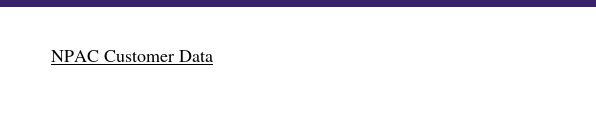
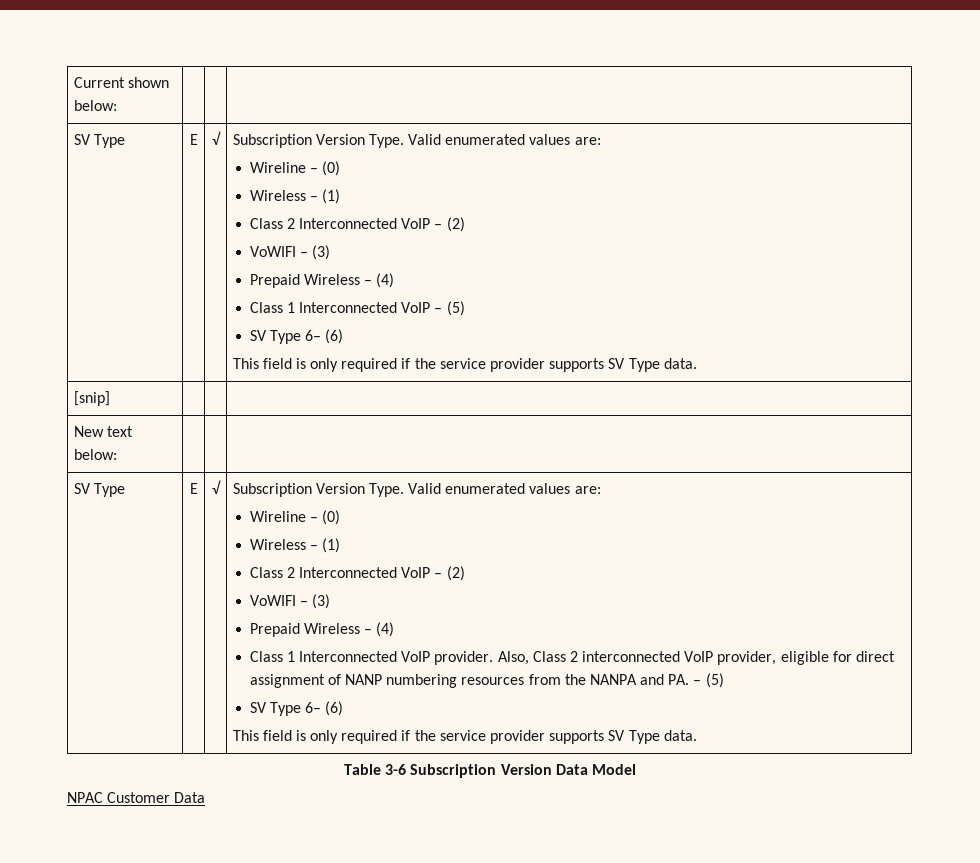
(51, 56) none -> [73,77,169,88] [73,100,117,111] [73,134,125,148] [189,134,198,145] [211,131,221,145] [232,134,601,148] [249,161,340,176] [249,189,340,204] [249,217,465,232] [249,245,330,260] [249,273,395,288] [249,301,465,316] [249,329,344,344] [232,358,697,372] [73,391,110,406] [73,426,133,437] [73,449,117,460] [73,483,125,497] [189,483,198,494] [211,480,221,494] [232,483,601,497] [249,510,340,525] [249,538,340,553] [249,566,465,581] [249,594,330,609] [249,622,395,637] [249,651,895,665] [249,673,724,688] [249,701,344,716] [232,730,697,744] [344,764,636,778] Current shown below: | | | // SV Type | E | √ | Subscription Version Type. Valid enumerated values are: // Wireline – (0) // Wireless – (1) // Class 2 Interconnected VoIP – (2) // VoWIFI – (3) // Prepaid Wireless – (4) // Class 1 Interconnected VoIP – (5) // SV Type 6– (6) // This field is only required if the service provider supports SV Type data. // [snip] | | | // New text below: | | | // SV Type | E | √ | Subscription Version Type. Valid enumerated values are: // Wireline – (0) // Wireless – (1) // Class 2 Interconnected VoIP – (2) // VoWIFI – (3) // Prepaid Wireless – (4) // Class 1 Interconnected VoIP provider. Also, Class 2 interconnected VoIP provider, eligible for direct assignment of NANP numbering resources from the NANPA and PA. – (5) // SV Type 6– (6) // This field is only required if the service provider supports SV Type data. // Table 3-6 Subscription Version Data Model //

